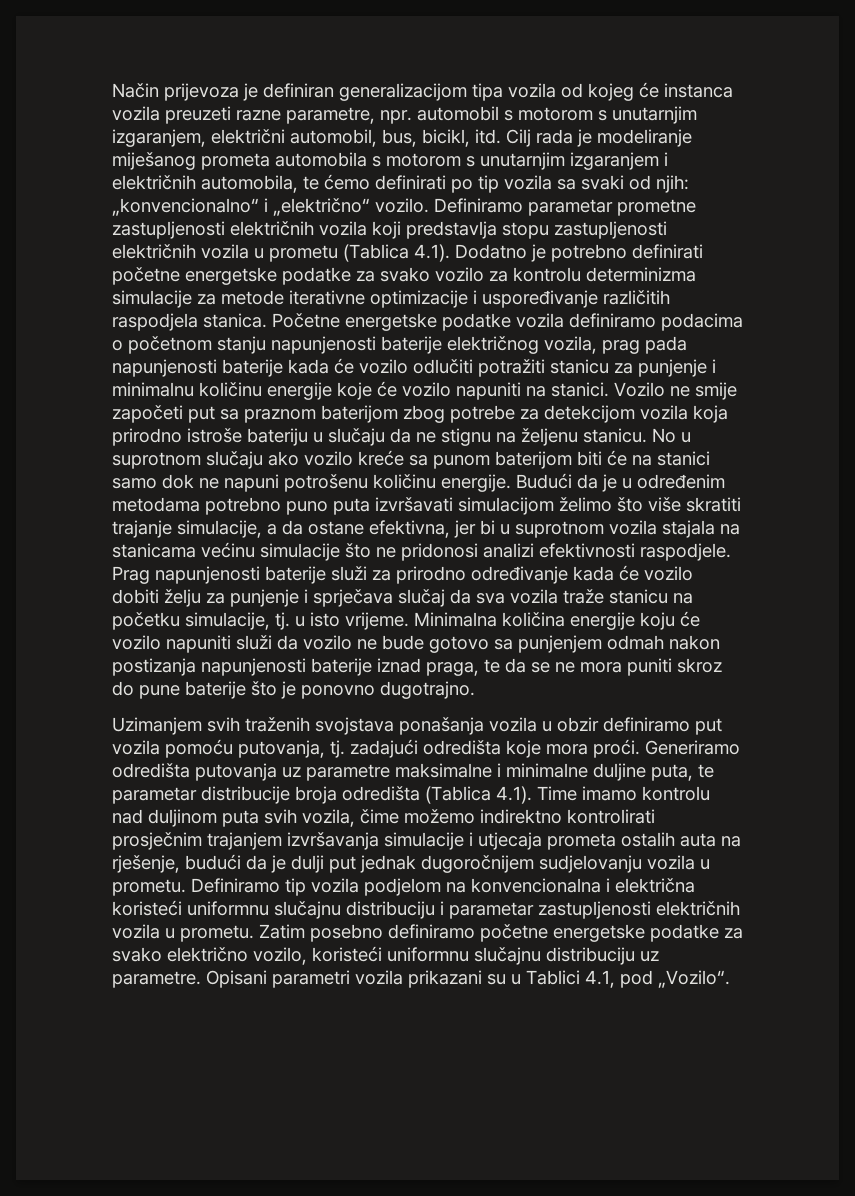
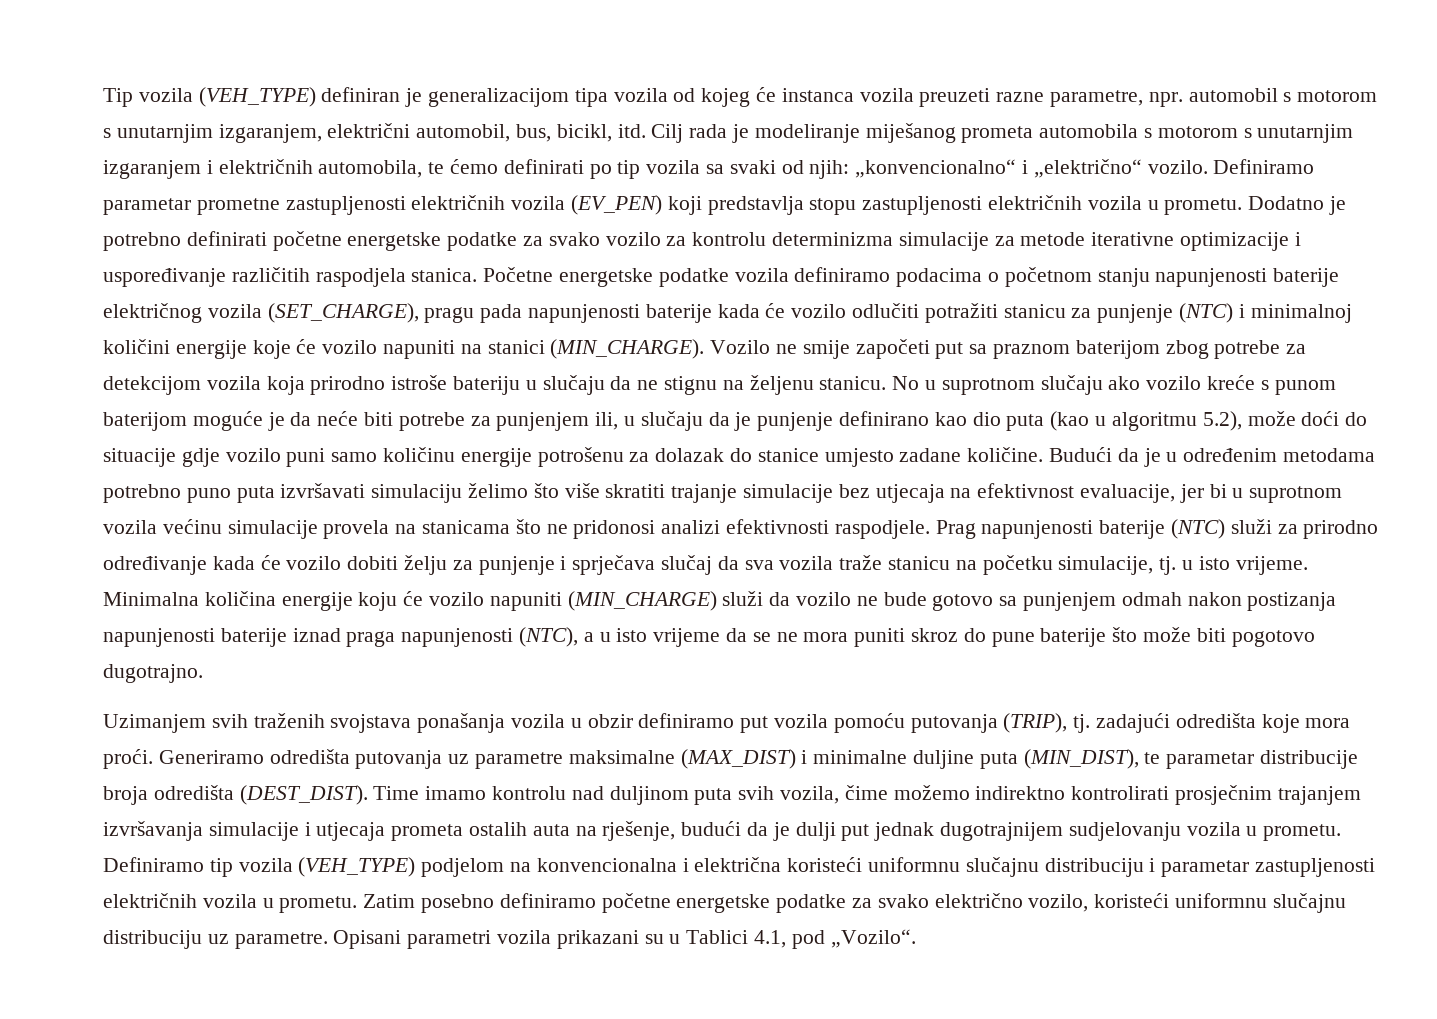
[112,83,334,101] Način prijevoza je definiran -> [103,87,423,107] Tip vozila (VEH_TYPE) definiran je
(367, 228) none -> [571,195,663,215] (EV_PEN)
[269,244,450,262] prometu (Tablica 4.1). -> [1164,198,1243,215] prometu.
[544,336,640,354] vozila, prag -> [207,303,475,323] vozila (SET_CHARGE), pragu
[712,359,716,373] [112,382,262,397] i minimalnu količinu -> [1179,303,1352,323] [103,339,170,354] (NTC) i minimalnoj količini
[551,382,609,397] stanici. -> [487,339,705,359] stanici (MIN_CHARGE).
[409,455,428,466] sa -> [1260,380,1269,390] s
[577,450,710,466] [112,474,511,492] biti će na stanici samo dok ne napuni potrošenu količinu energije. -> [192,411,1368,431] [103,447,1044,467] moguće je da neće biti potrebe za punjenjem ili, u slučaju da je punjenje definirano kao dio puta (kao u algoritmu 5.2), može doći do situacije gdje vozilo puni samo količinu energije potrošenu za dolazak do stanice umjesto zadane količine.
[458,497,554,515] simulacijom -> [371,484,463,503] simulaciju
[177,520,450,538] simulacije, a da ostane efektivna, -> [743,483,1176,503] simulacije bez utjecaja na efektivnost evaluacije,
[662,520,740,538] [112,542,340,561] stajala na stanicama većinu simulacije -> [162,519,511,539] većinu simulacije provela na stanicama
(326, 575) none -> [1171,519,1226,539] (NTC)
(231, 644) none -> [567,591,717,611] (MIN_CHARGE)
[426,659,500,676] praga, te -> [346,627,721,647] praga napunjenosti (NTC), a u isto vrijeme
[281,681,375,699] je ponovno -> [1143,627,1315,647] može biti pogotovo
[238,740,325,758] putovanja, -> [910,713,1068,733] putovanja (TRIP),
(492, 770) none -> [680,749,796,769] (MAX_DIST)
[651,764,693,781] puta, -> [979,749,1139,769] puta (MIN_DIST),
[425,786,532,804] (Tablica 4.1). -> [239,785,368,805] (DEST_DIST).
[421,855,534,873] dugoročnijem -> [940,822,1064,841] dugotrajnijem
(359, 885) none -> [298,857,416,877] (VEH_TYPE)

